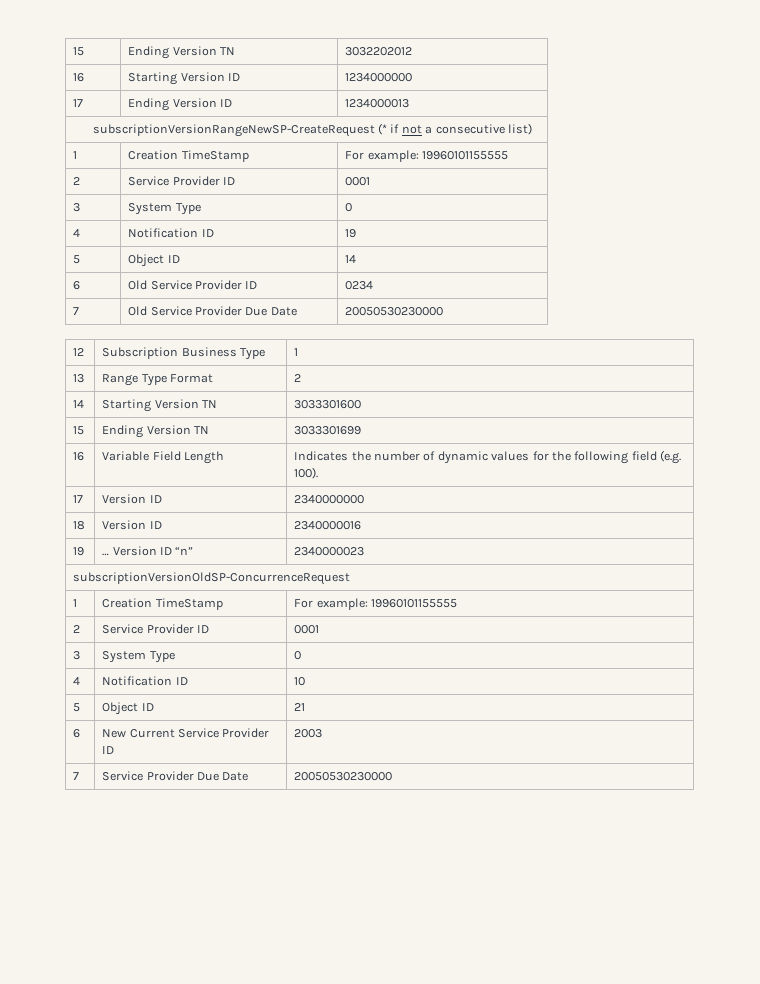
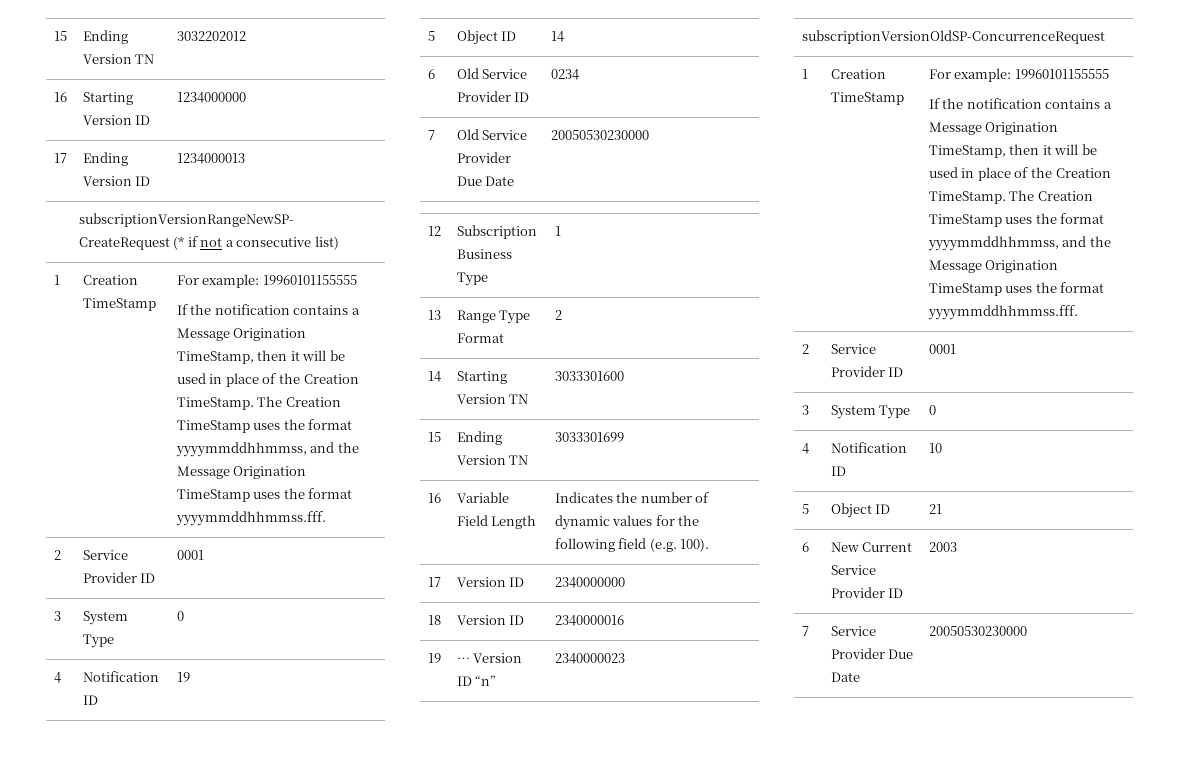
(509, 155) none -> [176,304,360,315] [176,328,307,341] [176,350,345,364] [176,373,359,387] [176,396,341,410] [176,419,353,433] [175,442,359,457] [176,466,307,479] [176,488,353,502] [175,511,326,526] // If the notification contains a Message Origination TimeStamp, then it will be used in place of the Creation TimeStamp. The Creation TimeStamp uses the format yyyymmddhhmmss, and the Message Origination TimeStamp uses the format yyyymmddhhmmss.fff.
(458, 603) none -> [928,98,1112,109] [928,122,1059,135] [928,144,1097,158] [928,167,1111,181] [928,190,1093,204] [928,213,1105,227] [927,236,1111,251] [928,260,1059,273] [928,282,1105,296] [927,305,1078,320] // If the notification contains a Message Origination TimeStamp, then it will be used in place of the Creation TimeStamp. The Creation TimeStamp uses the format yyyymmddhhmmss, and the Message Origination TimeStamp uses the format yyyymmddhhmmss.fff.

